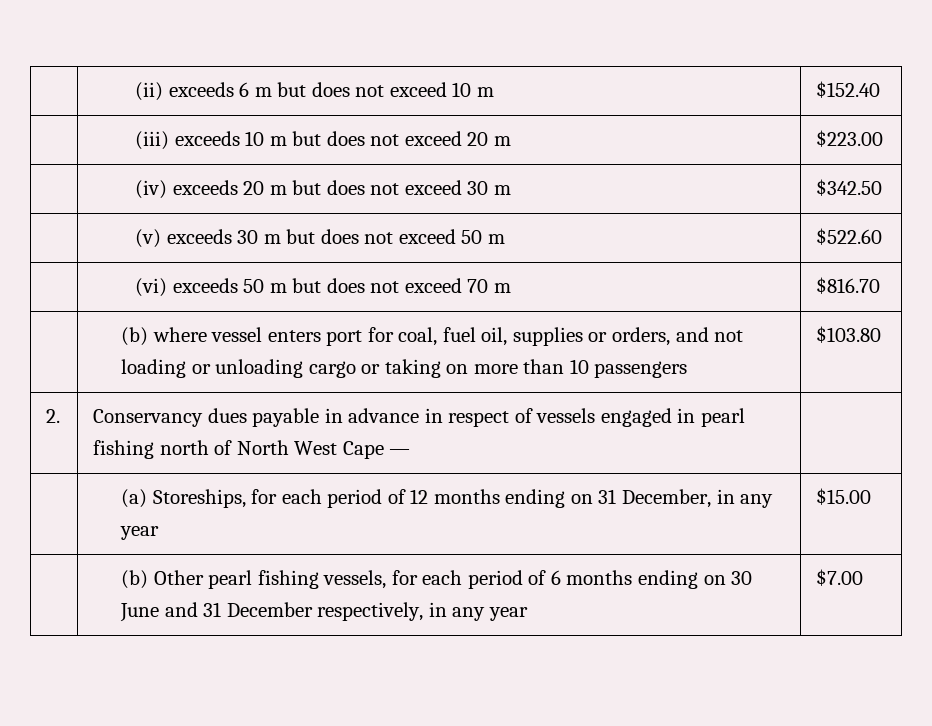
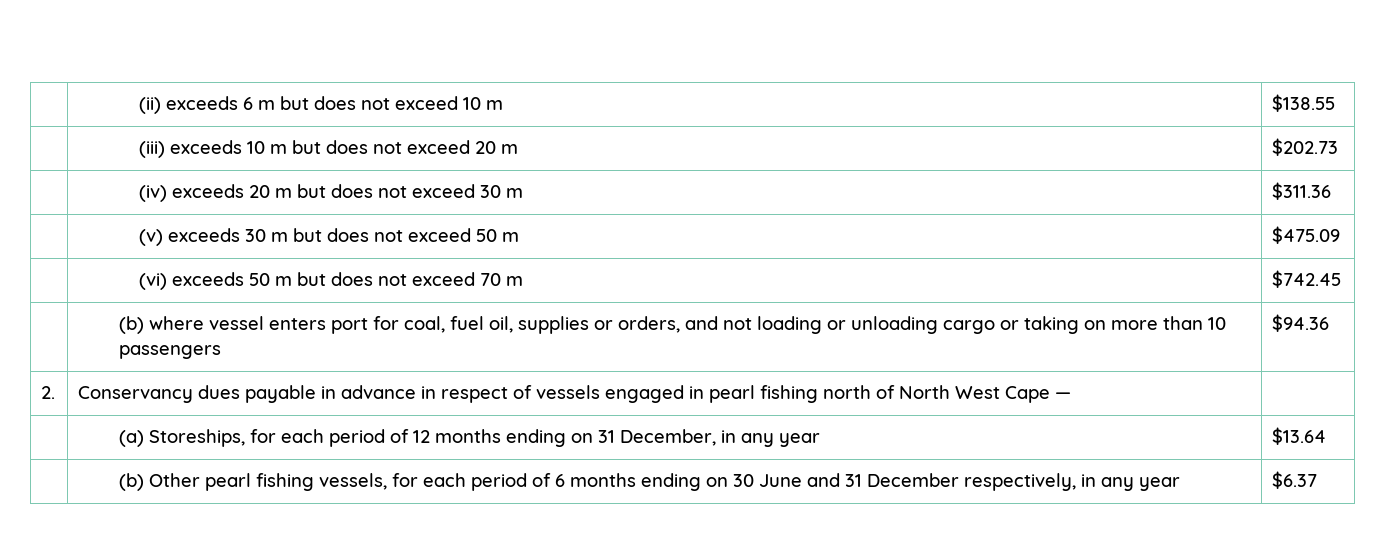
[816,81,881,98] $152.40 -> [1272,94,1336,112] $138.55
[816,130,884,147] $223.00 -> [1272,138,1339,156] $202.73
[816,179,883,196] $342.50 -> [1272,182,1332,200] $311.36
[816,228,883,245] $522.60 -> [1272,226,1341,244] $475.09
[816,277,881,294] $816.70 -> [1272,270,1342,288] $742.45
[816,326,882,343] $103.80 -> [1272,314,1330,332] $94.36
[816,488,872,505] $15.00 -> [1272,427,1327,445] $13.64
[816,569,864,586] $7.00 -> [1272,471,1318,489] $6.37

